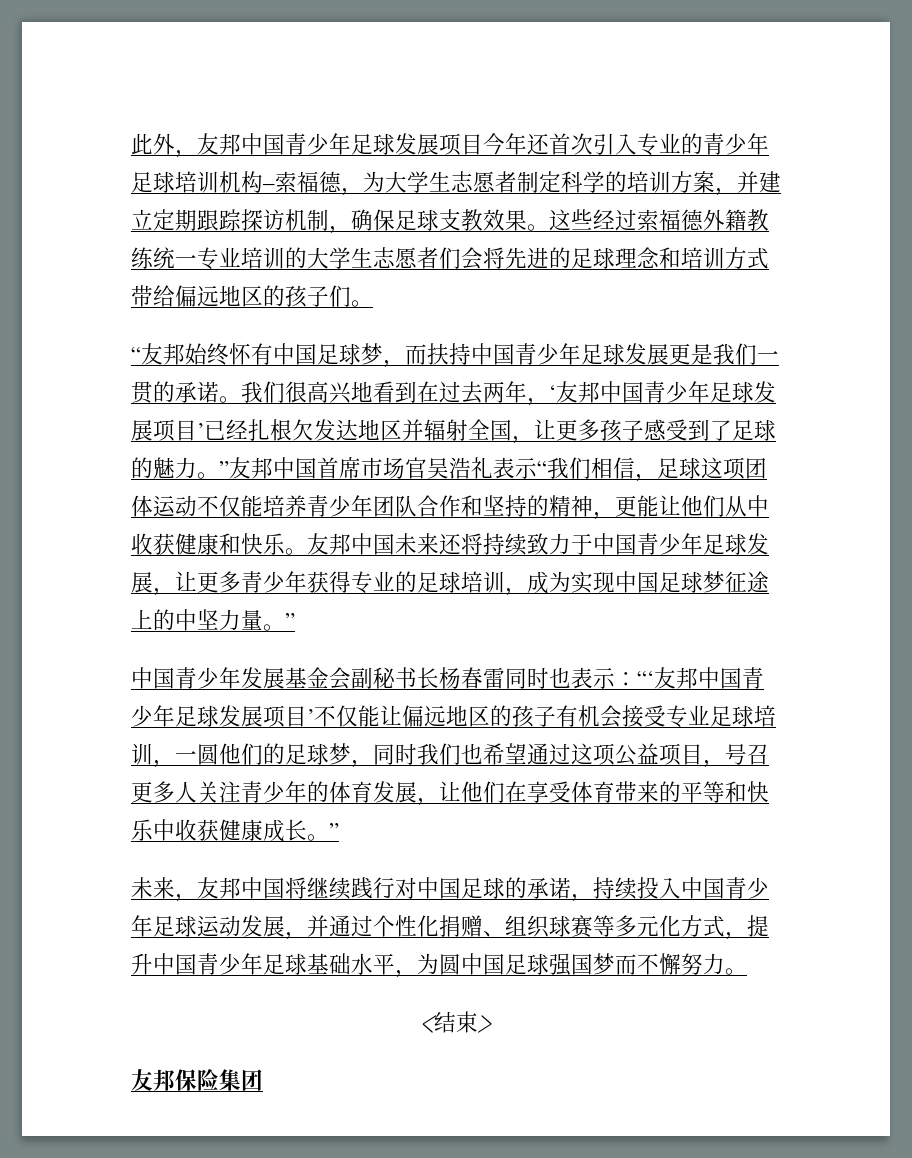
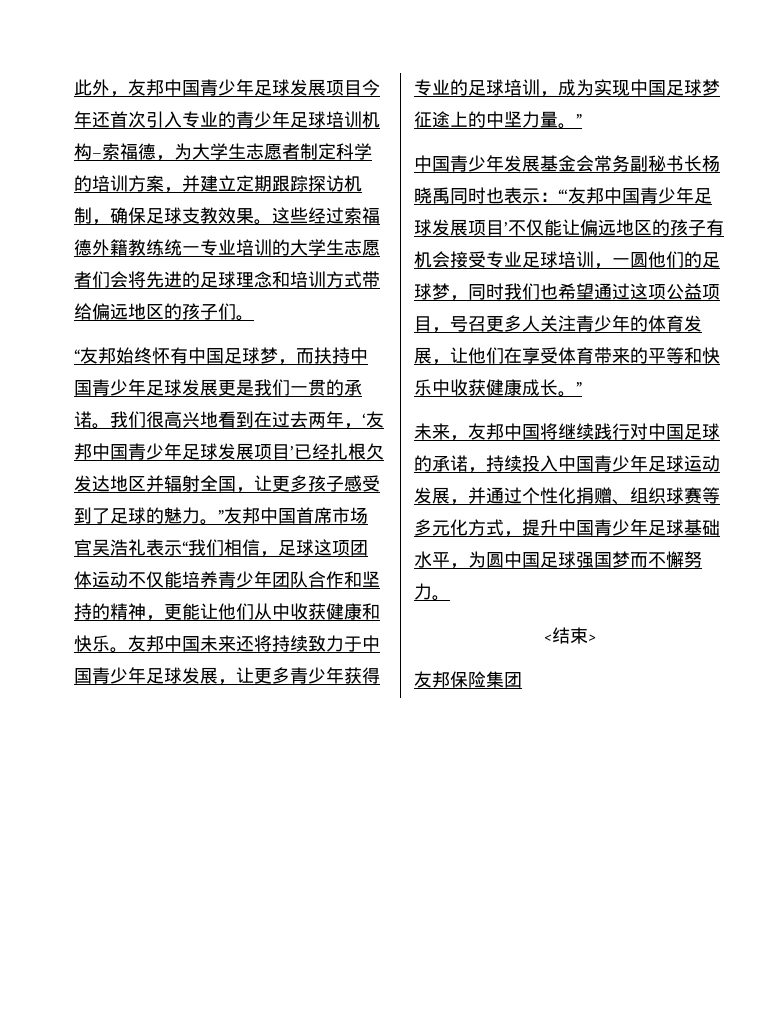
(351, 678) none -> [594,155,630,172] 常务
[461,667,505,689] 春雷 -> [414,187,450,204] 晓禹

